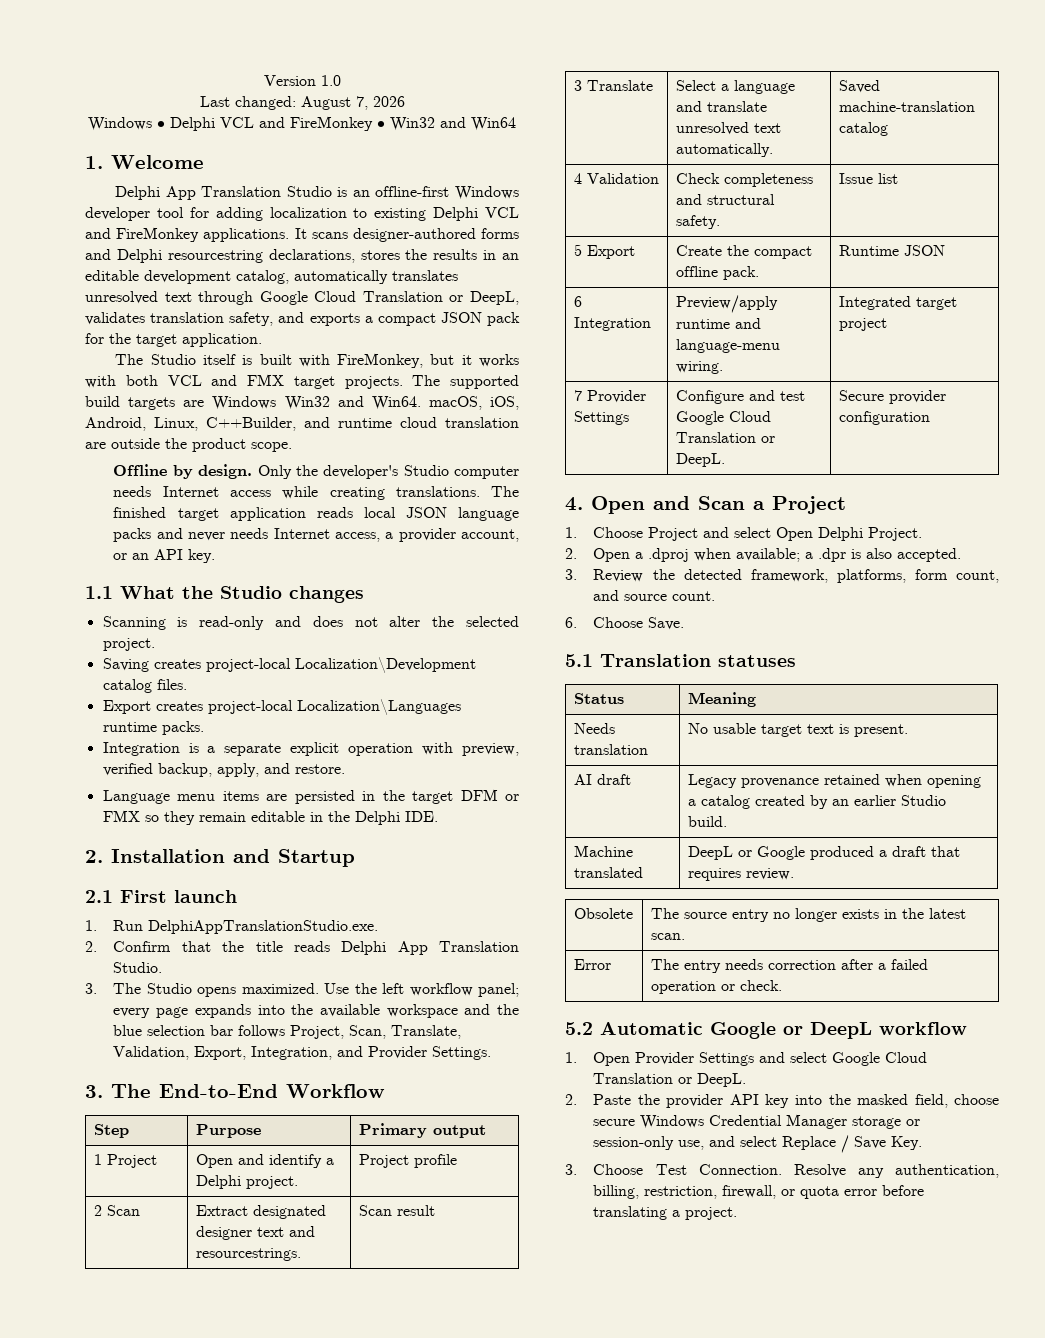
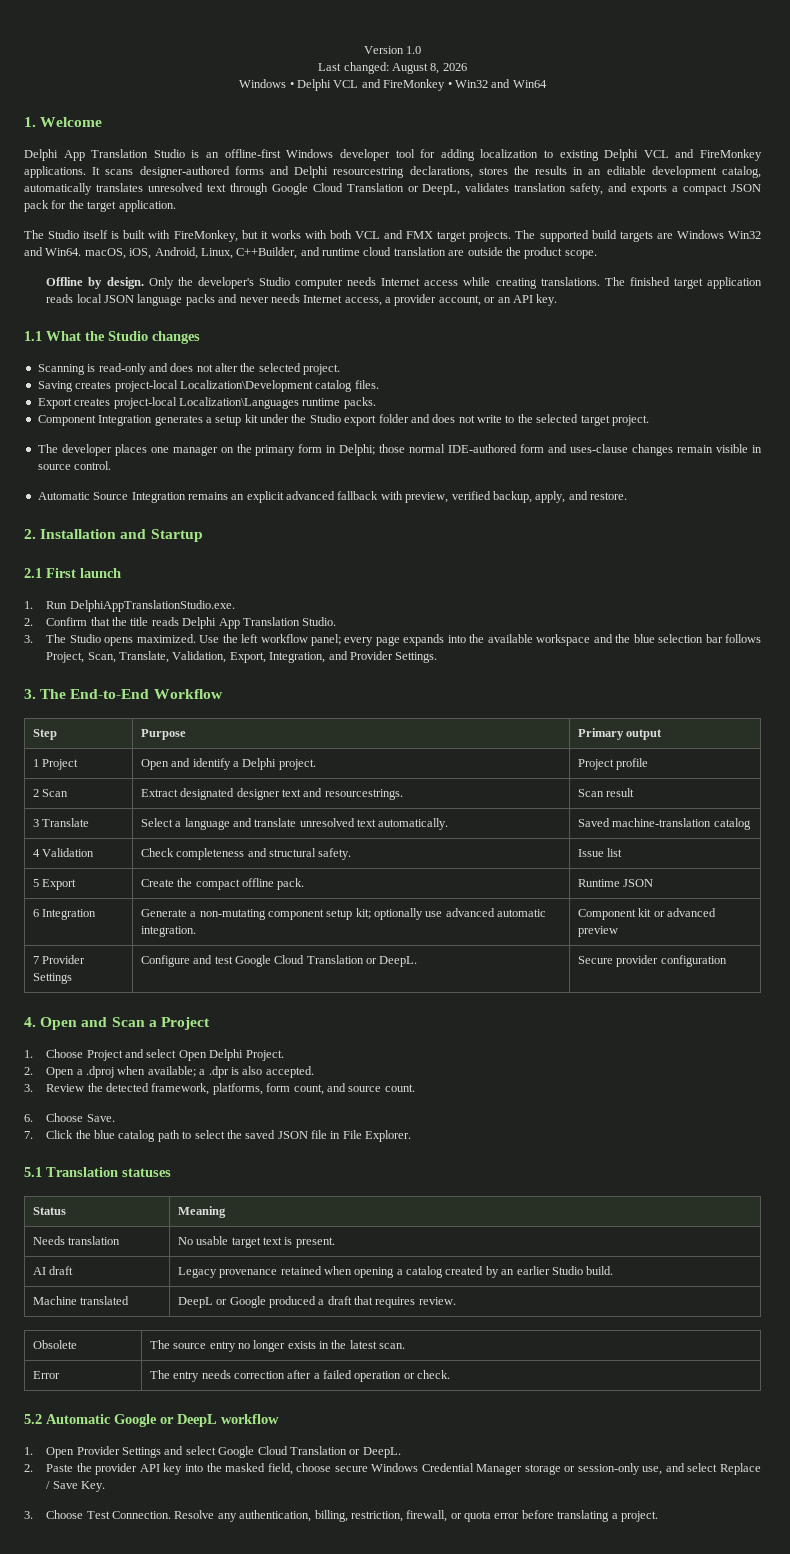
[355,96,368,110] 7, -> [430,63,440,74] 8,
[102,742,414,756] Integration is a separate explicit operation -> [37,414,649,426] [37,444,762,456] [37,461,112,470] [37,491,379,503] Component Integration generates a setup kit under the Studio export folder and does not write to the selected target project. // The developer places one manager on the primary form in Delphi; those normal IDE-authored form and uses-clause changes remain visible in source control. // Automatic Source Integration remains an explicit advanced fallback
[102,789,519,804] [102,810,438,825] // Language menu items are persisted in the target DFM or FMX so they remain editable in the Delphi IDE. -> (627, 496) none
[675,295,778,313] [675,318,761,329] [675,339,780,353] [675,361,723,374] [838,296,957,310] [838,318,887,331] Preview/apply runtime and language-menu wiring. | Integrated target project -> [140,908,547,920] [140,926,196,937] [577,908,716,920] [577,926,618,937] Generate a non-mutating component setup kit; optionally use advanced automatic integration. | Component kit or advanced preview
(685, 623) none -> [24,1130,412,1142] // 7. Click the blue catalog path to select the saved JSON file in File Explorer.

